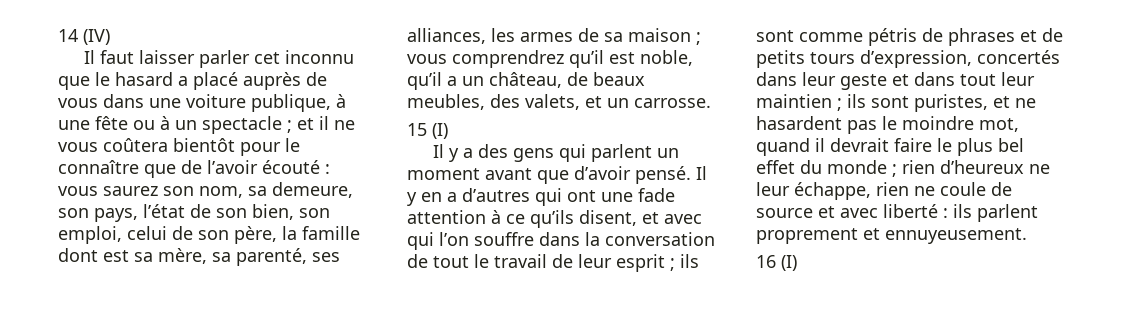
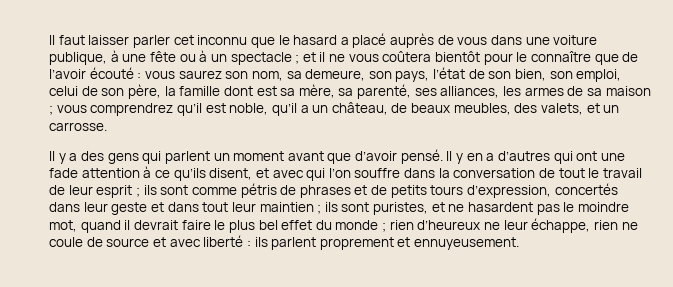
[58,29,110,45] 14 (IV) // -> (49, 40) none
[407,123,448,139] // 15 (I) -> (107, 126) none
[756,255,797,271] // 16 (I) -> (520, 243) none

